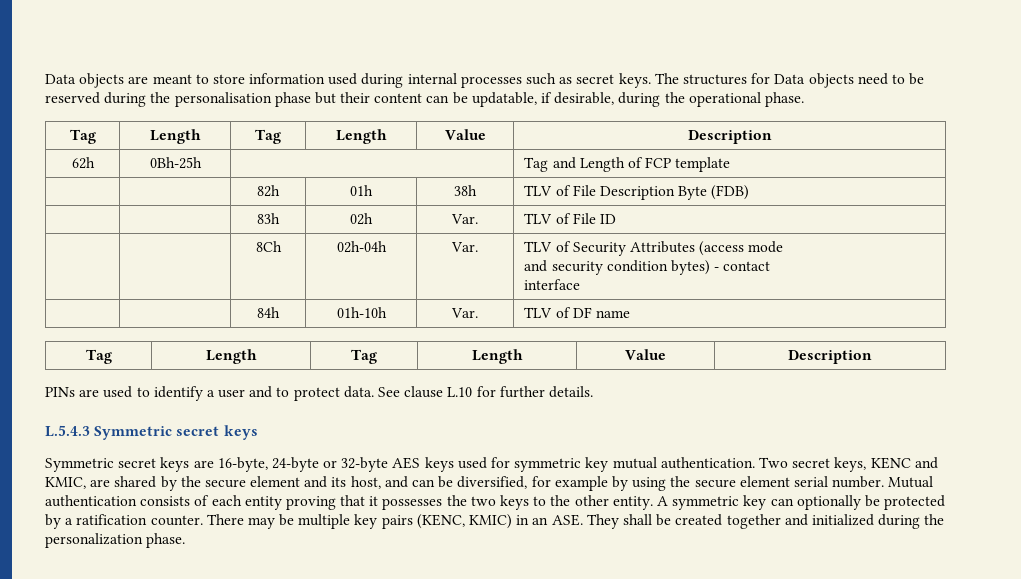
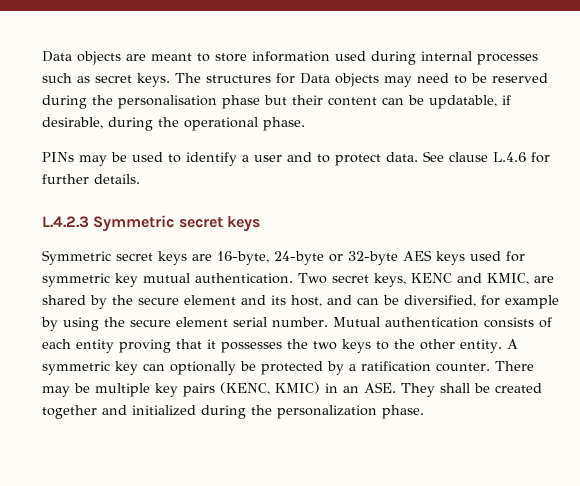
(854, 80) none -> [384,76,412,87] may
[69,129,96,144] [149,129,201,144] [255,129,281,144] [335,129,387,144] [444,129,486,140] [687,130,772,144] [71,157,95,169] [149,157,202,169] [524,157,731,172] [257,185,280,197] [350,185,373,196] [454,185,477,196] [524,185,750,200] [257,213,280,224] [350,213,373,225] [451,214,478,224] [524,213,616,224] [255,241,282,252] [336,241,387,253] [451,242,478,252] [524,241,784,256] [524,260,771,275] [524,279,581,290] [257,307,280,318] [336,307,387,318] [451,308,478,318] [524,307,630,318] [85,349,112,364] [205,349,257,364] [351,349,377,364] [471,349,523,364] [625,349,666,360] [788,350,872,364] // Tag | Length | Tag | Length | Value | Description // 62h | 0Bh-25h | | Tag and Length of FCP template // | | 82h | 01h | 38h | TLV of File Description Byte (FDB) // | | 83h | 02h | Var. | TLV of File ID // | | 8Ch | 02h-04h | Var. | TLV of Security Attributes (access mode // and security condition bytes) - contact // interface // | | 84h | 01h-10h | Var. | TLV of DF name // Tag | Length | Tag | Length | Value | Description -> (305, 124) none
[79,389,100,397] are -> [79,152,127,166] may be
[447,387,473,397] L.10 -> [493,152,526,162] L.4.6
[45,425,90,437] L.5.4.3 -> [42,216,89,228] L.4.2.3

